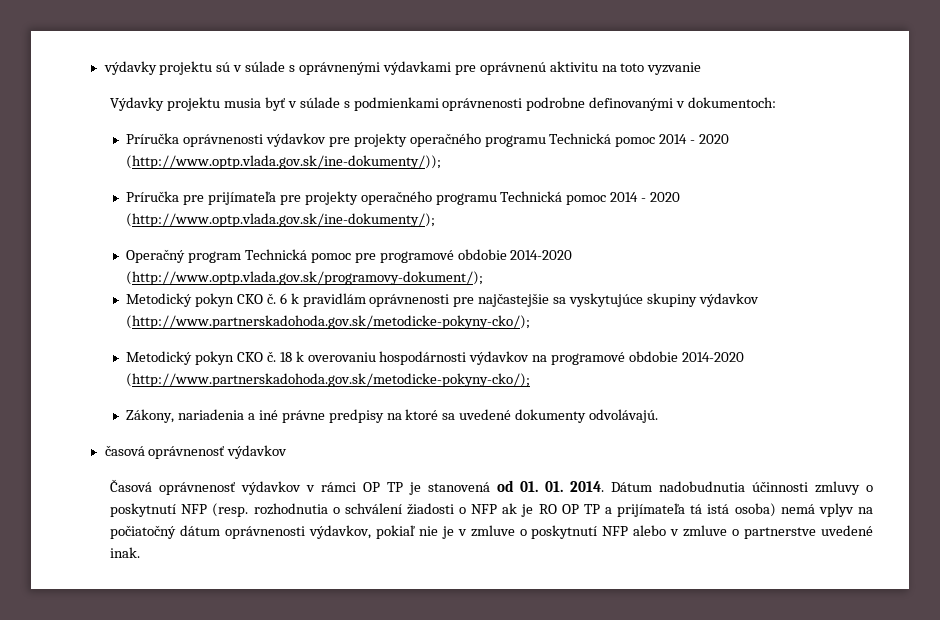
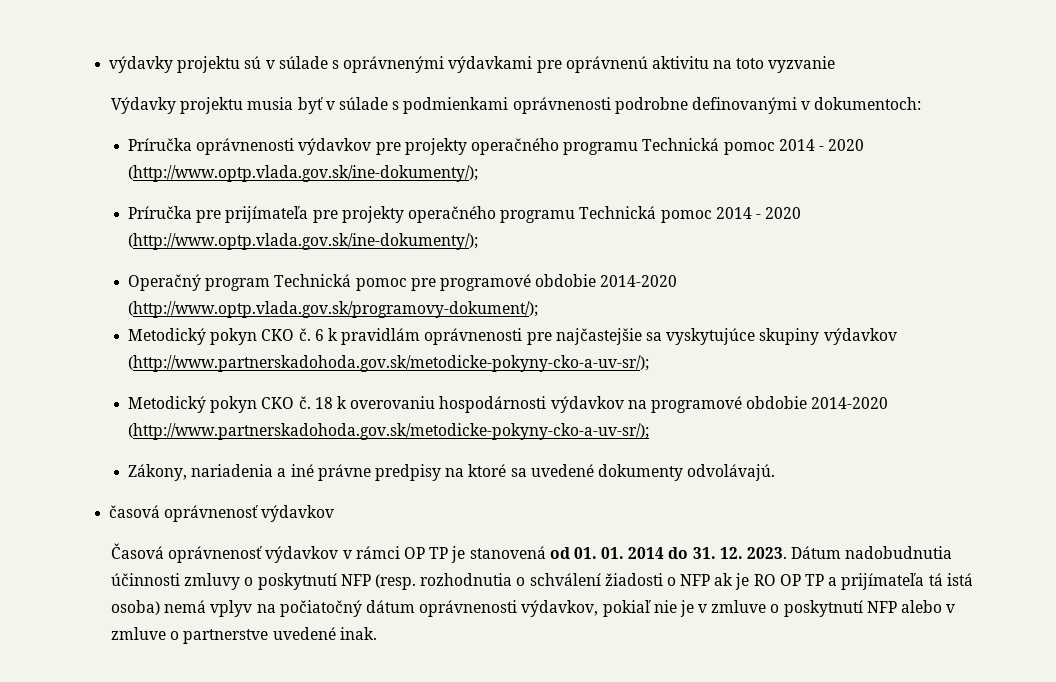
[126,155,442,169] (http://www.optp.vlada.gov.sk/ine-dokumenty/)); -> [128,165,479,182] (http://www.optp.vlada.gov.sk/ine-dokumenty/);
[126,315,531,329] (http://www.partnerskadohoda.gov.sk/metodicke-pokyny-cko/); -> [128,355,650,372] (http://www.partnerskadohoda.gov.sk/metodicke-pokyny-cko-a-uv-sr/);
[126,373,531,387] (http://www.partnerskadohoda.gov.sk/metodicke-pokyny-cko/); -> [128,423,650,440] (http://www.partnerskadohoda.gov.sk/metodicke-pokyny-cko-a-uv-sr/);
[570,481,605,492] 2014. -> [628,547,787,559] 2014 do 31. 12. 2023.

